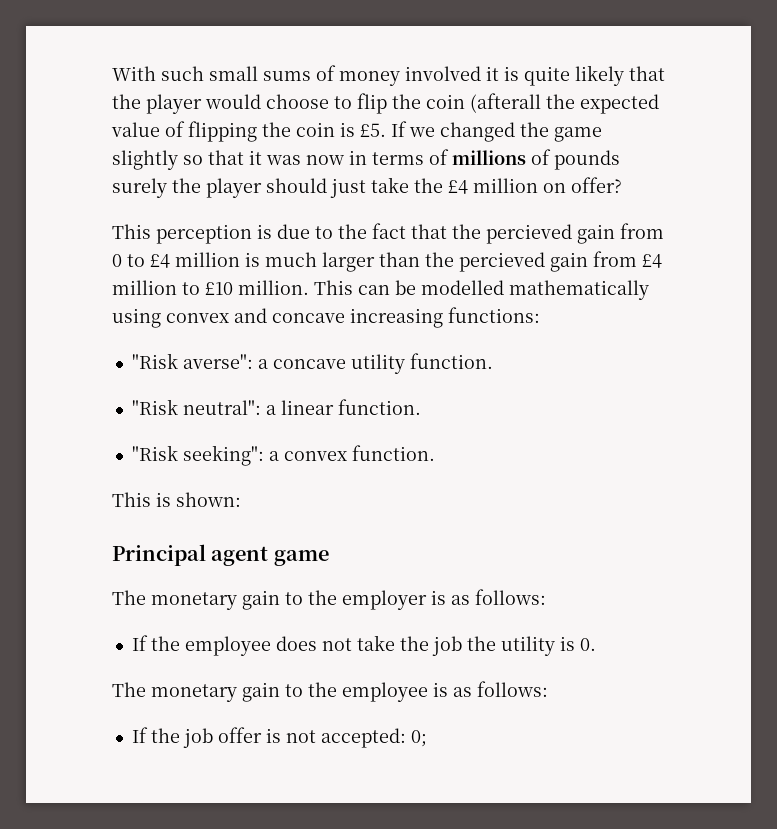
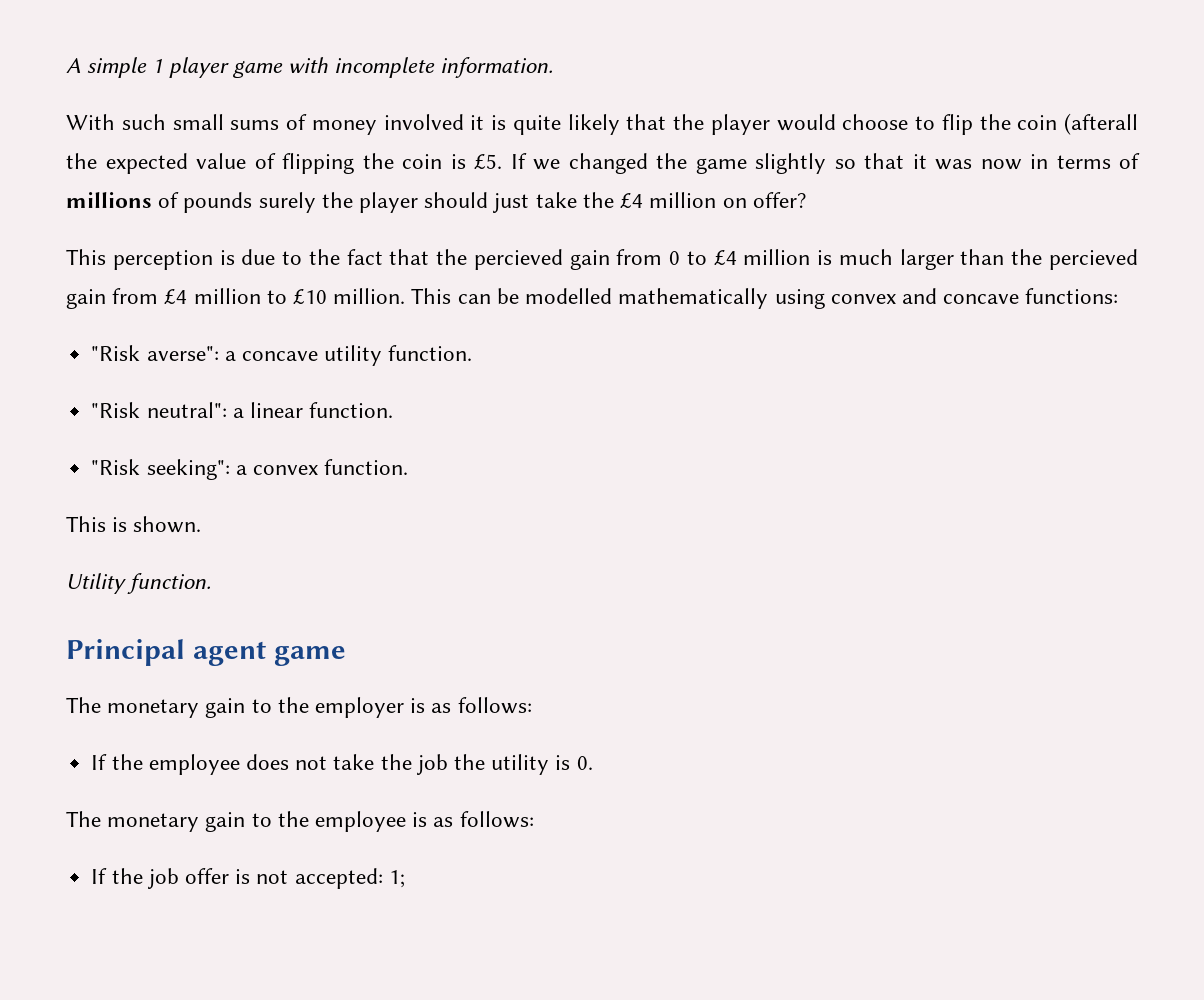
(112, 73) none -> [66,57,554,78] A simple 1 player game with incomplete information. //
[350,308,443,328] increasing -> (1020, 299) none
[176,492,241,507] shown: -> [133,516,202,533] [66,573,212,594] shown. // Utility function.
[410,730,427,747] 0; -> [388,870,405,888] 1;

